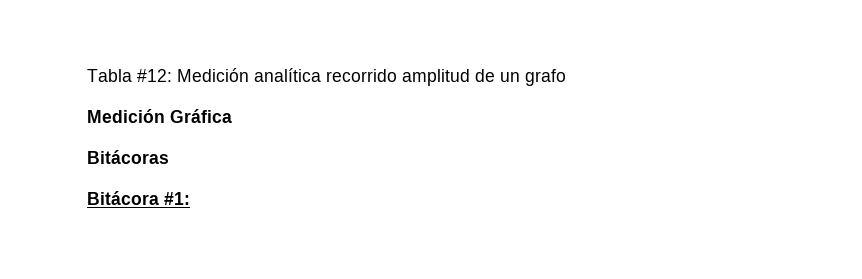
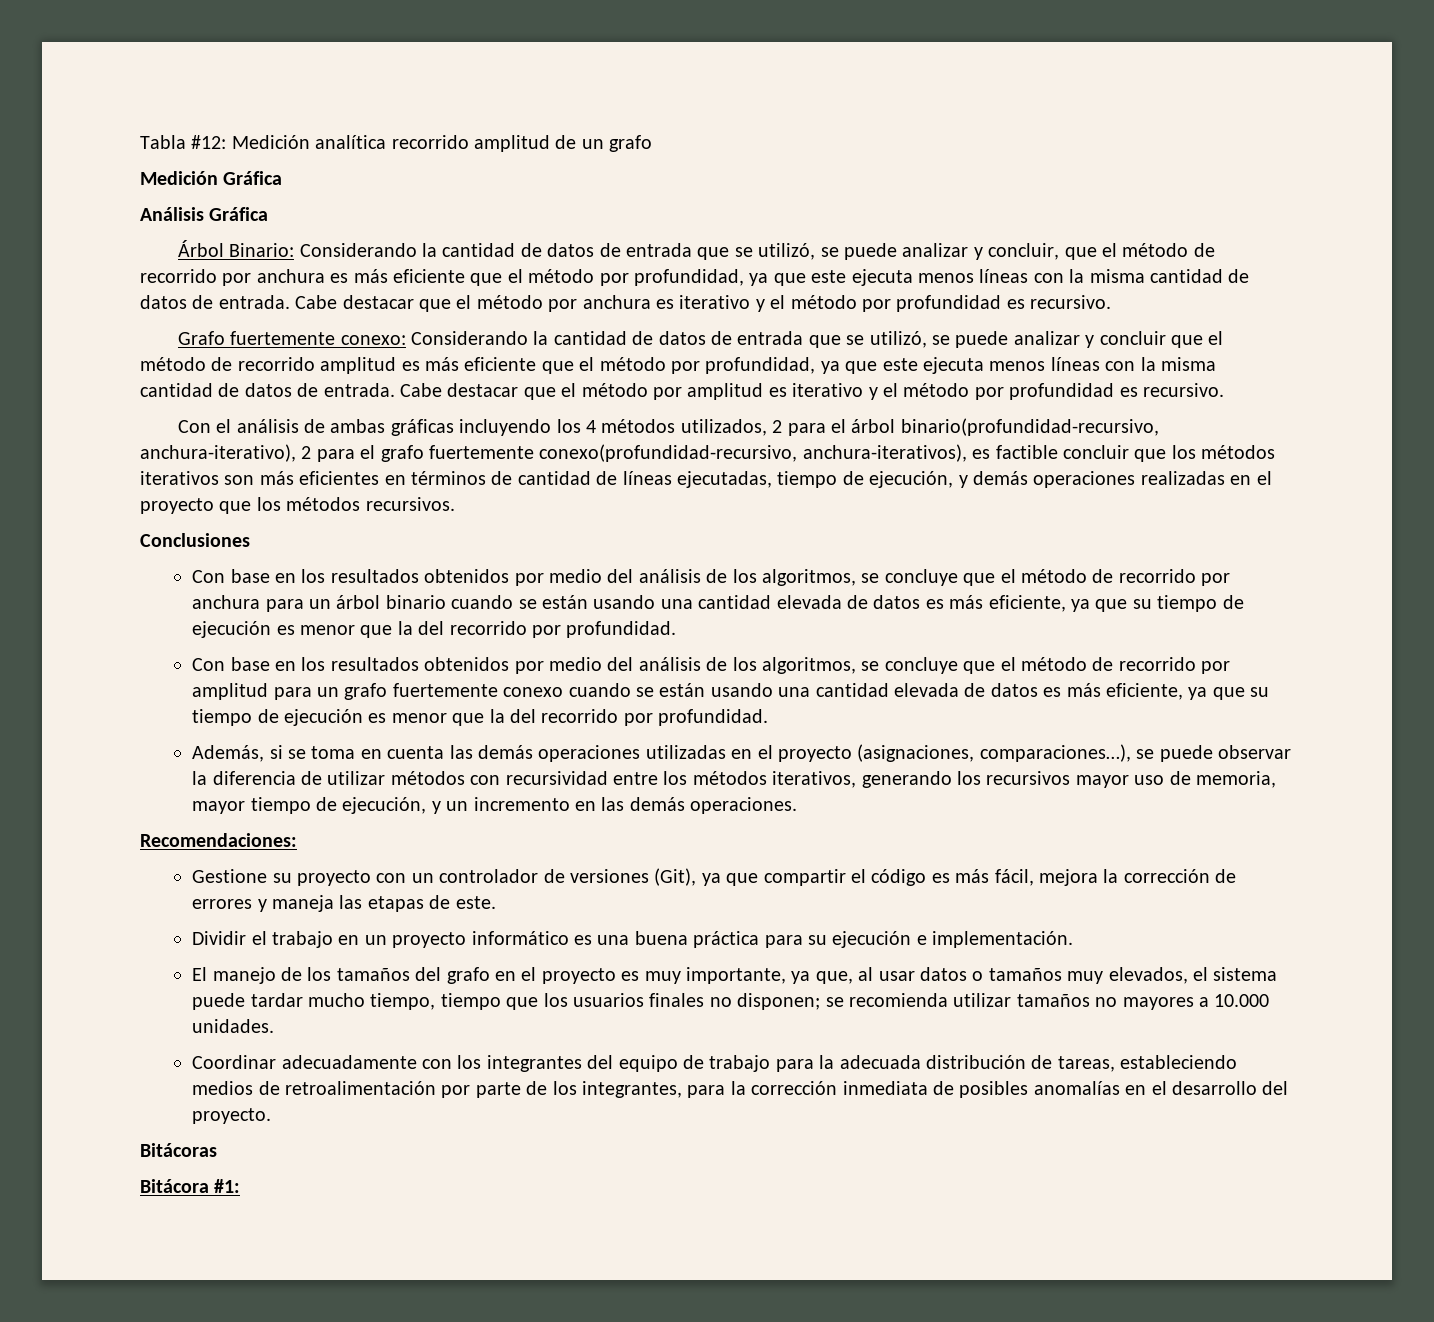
(232, 116) none -> [140,207,269,221] [177,240,1215,260] [140,269,1250,286] [140,295,1112,312] [177,331,1224,348] [140,357,1216,374] [140,383,1224,400] [177,418,1159,436] [140,444,1276,462] [140,471,1272,488] [140,497,455,514] [140,533,250,547] [192,569,1231,586] [192,595,1244,612] [192,621,677,638] [192,657,1231,674] [192,683,1270,700] [192,709,769,726] [192,744,1291,762] [192,771,1276,788] [192,797,798,814] [140,833,297,847] [192,868,1237,886] [192,895,496,912] [192,931,1074,948] [192,967,1278,984] [192,993,1270,1010] [192,1019,275,1033] [192,1055,1238,1072] [192,1081,1289,1098] [192,1108,272,1124] // Análisis Gráfica // Árbol Binario: Considerando la cantidad de datos de entrada que se utilizó, se puede analizar y concluir, que el método de recorrido por anchura es más eficiente que el método por profundidad, ya que este ejecuta menos líneas con la misma cantidad de datos de entrada. Cabe destacar que el método por anchura es iterativo y el método por profundidad es recursivo. // Grafo fuertemente conexo: Considerando la cantidad de datos de entrada que se utilizó, se puede analizar y concluir que el método de recorrido amplitud es más eficiente que el método por profundidad, ya que este ejecuta menos líneas con la misma cantidad de datos de entrada. Cabe destacar que el método por amplitud es iterativo y el método por profundidad es recursivo. // Con el análisis de ambas gráficas incluyendo los 4 métodos utilizados, 2 para el árbol binario(profundidad-recursivo, anchura-iterativo), 2 para el grafo fuertemente conexo(profundidad-recursivo, anchura-iterativos), es factible concluir que los métodos iterativos son más eficientes en términos de cantidad de líneas ejecutadas, tiempo de ejecución, y demás operaciones realizadas en el proyecto que los métodos recursivos. // Conclusiones // Con base en los resultados obtenidos por medio del análisis de los algoritmos, se concluye que el método de recorrido por anchura para un árbol binario cuando se están usando una cantidad elevada de datos es más eficiente, ya que su tiempo de ejecución es menor que la del recorrido por profundidad. // Con base en los resultados obtenidos por medio del análisis de los algoritmos, se concluye que el método de recorrido por amplitud para un grafo fuertemente conexo cuando se están usando una cantidad elevada de datos es más eficiente, ya que su tiempo de ejecución es menor que la del recorrido por profundidad. // Además, si se toma en cuenta las demás operaciones utilizadas en el proyecto (asignaciones, comparaciones…), se puede observar la diferencia de utilizar métodos con recursividad entre los métodos iterativos, generando los recursivos mayor uso de memoria, mayor tiempo de ejecución, y un incremento en las demás operaciones. // Recomendaciones: // Gestione su proyecto con un controlador de versiones (Git), ya que compartir el código es más fácil, mejora la corrección de errores y maneja las etapas de este. // Dividir el trabajo en un proyecto informático es una buena práctica para su ejecución e implementación. // El manejo de los tamaños del grafo en el proyecto es muy importante, ya que, al usar datos o tamaños muy elevados, el sistema puede tardar mucho tiempo, tiempo que los usuarios finales no disponen; se recomienda utilizar tamaños no mayores a 10.000 unidades. // Coordinar adecuadamente con los integrantes del equipo de trabajo para la adecuada distribución de tareas, estableciendo medios de retroalimentación por parte de los integrantes, para la corrección inmediata de posibles anomalías en el desarrollo del proyecto.

